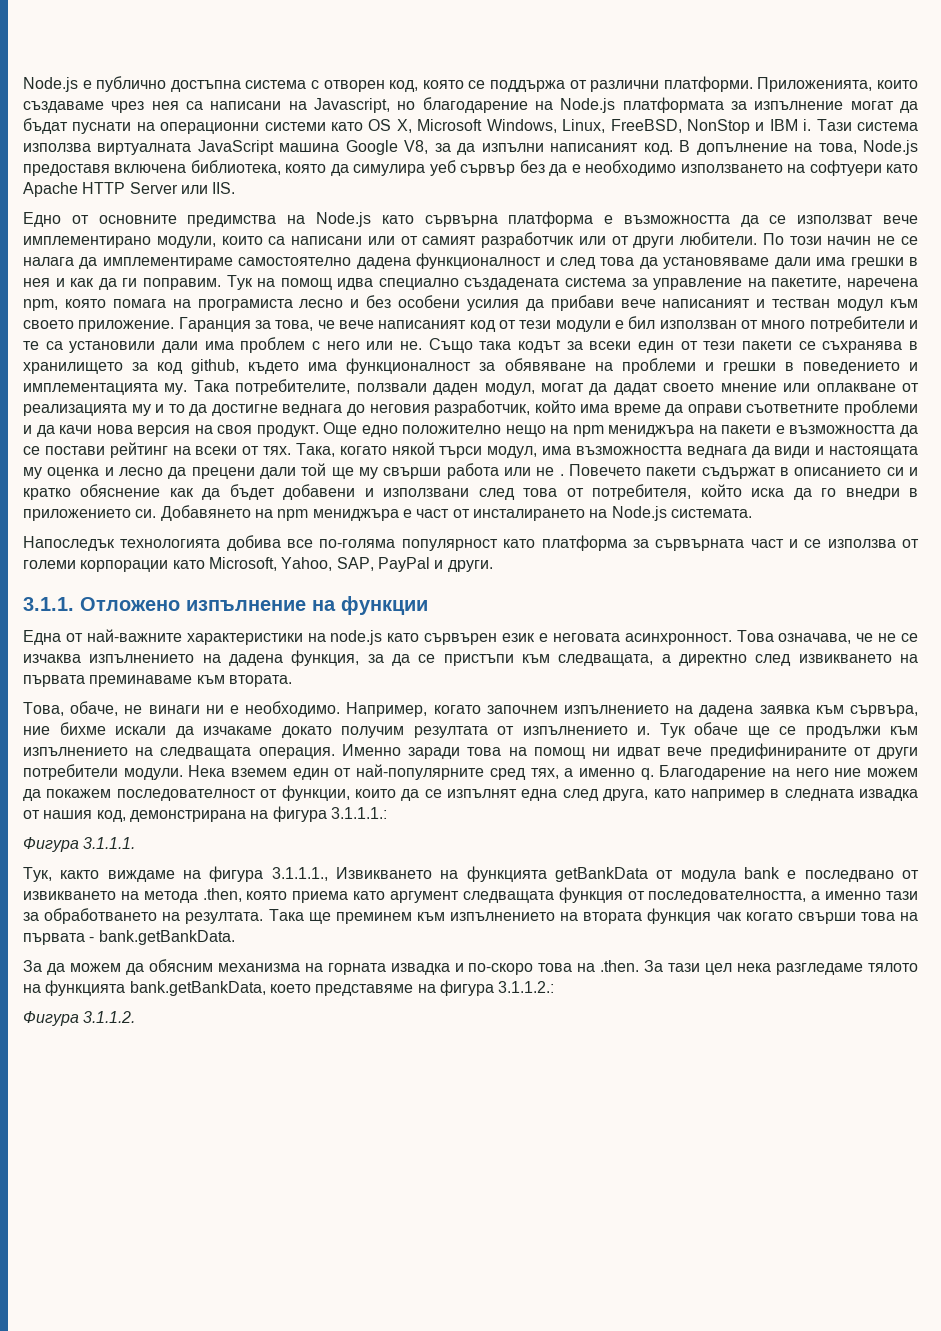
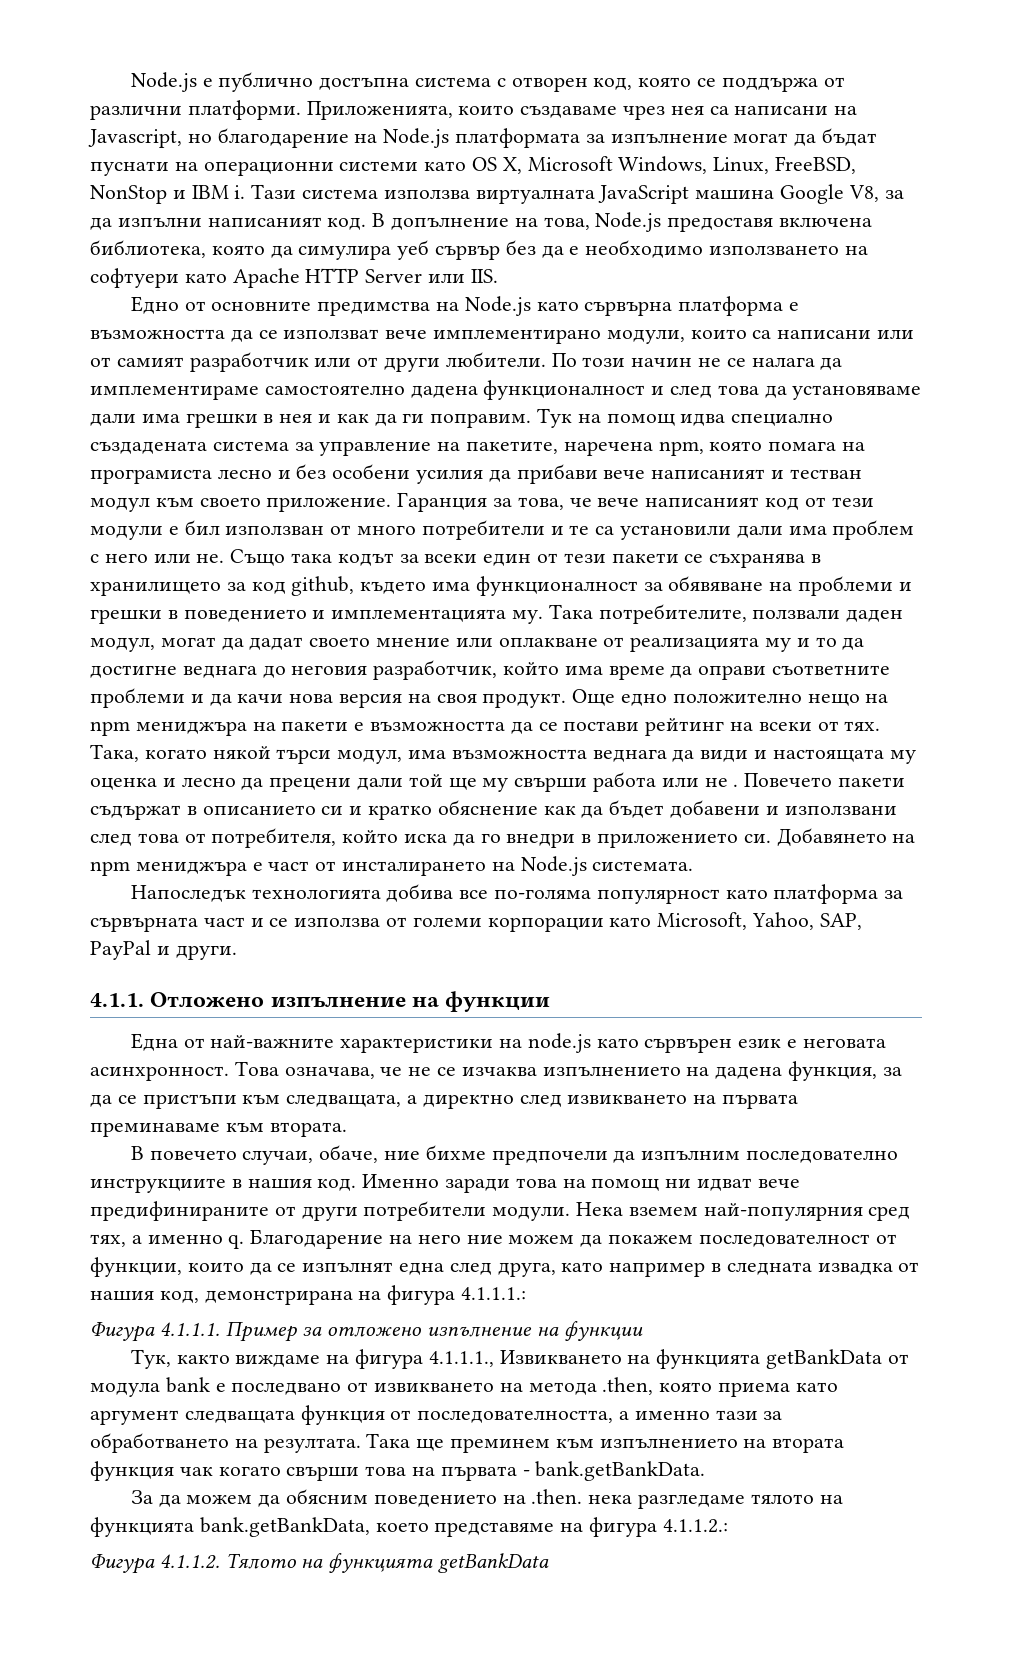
[23,597,74,611] 3.1.1. -> [90,993,144,1007] 4.1.1.
[23,701,919,717] [23,722,918,738] [23,747,335,759] Това, обаче, не винаги ни е необходимо. Например, когато започнем изпълнението на дадена заявка към сървъра, ние бихме искали да изчакаме докато получим резултата от изпълнението и. Тук обаче ще се продължи към изпълнението на следващата операция. -> [130,1145,899,1165] [90,1178,357,1193] В повечето случаи, обаче, ние бихме предпочели да изпълним последователно инструкциите в нашия код.
[292,764,485,780] един от най-популярните -> [703,1203,863,1221] най-популярния
[330,807,387,819] [23,837,136,852] 3.1.1.1.: // Фигура 3.1.1.1. -> [461,1287,527,1300] [90,1321,643,1342] 4.1.1.1.: // Фигура 4.1.1.1. Пример за отложено изпълнение на функции
[271,867,328,881] 3.1.1.1., -> [428,1351,494,1367] 4.1.1.1.,
[217,960,733,975] механизма на горната извадка и по-скоро това на .then. За тази цел -> [373,1489,583,1507] поведението на .then.
[498,981,555,993] [23,1011,136,1026] 3.1.1.2.: // Фигура 3.1.1.2. -> [662,1519,728,1533] [90,1553,550,1574] 4.1.1.2.: // Фигура 4.1.1.2. Тялото на функцията getBankData

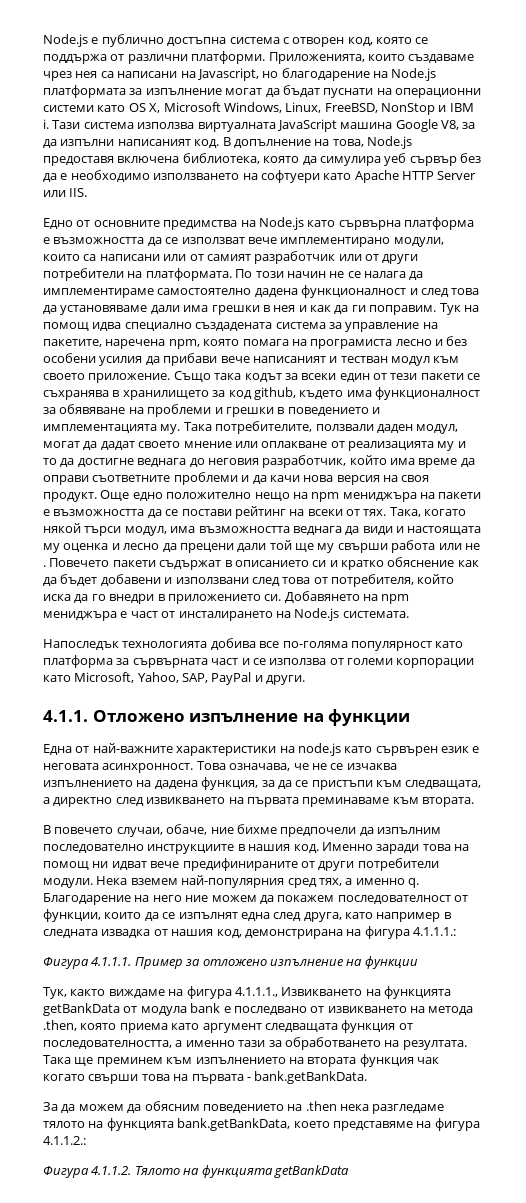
[445,352,546,367] любители. -> [43,268,232,281] потребители на платформата.
[397,492,874,512] [90,520,915,540] [90,553,225,563] Гаранция за това, че вече написаният код от тези модули е бил използван от много потребители и те са установили дали има проблем с него или не. -> (171, 378) none
[531,1489,583,1504] .then. -> [305,1101,337,1111] .then

